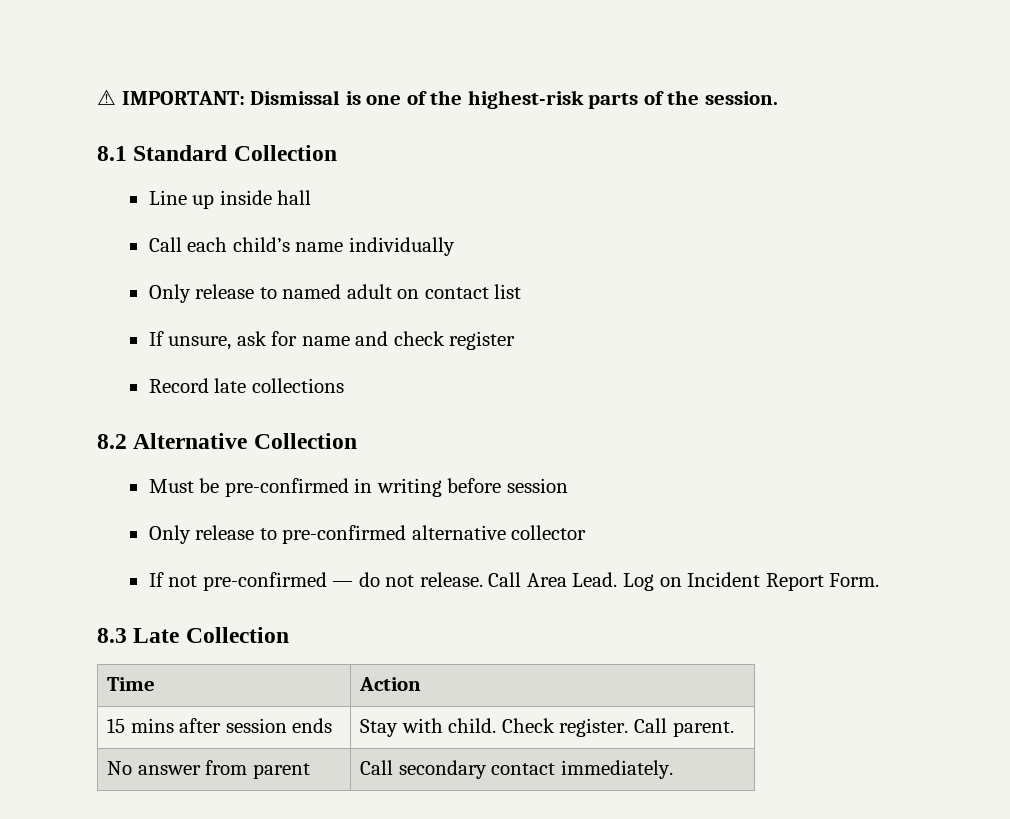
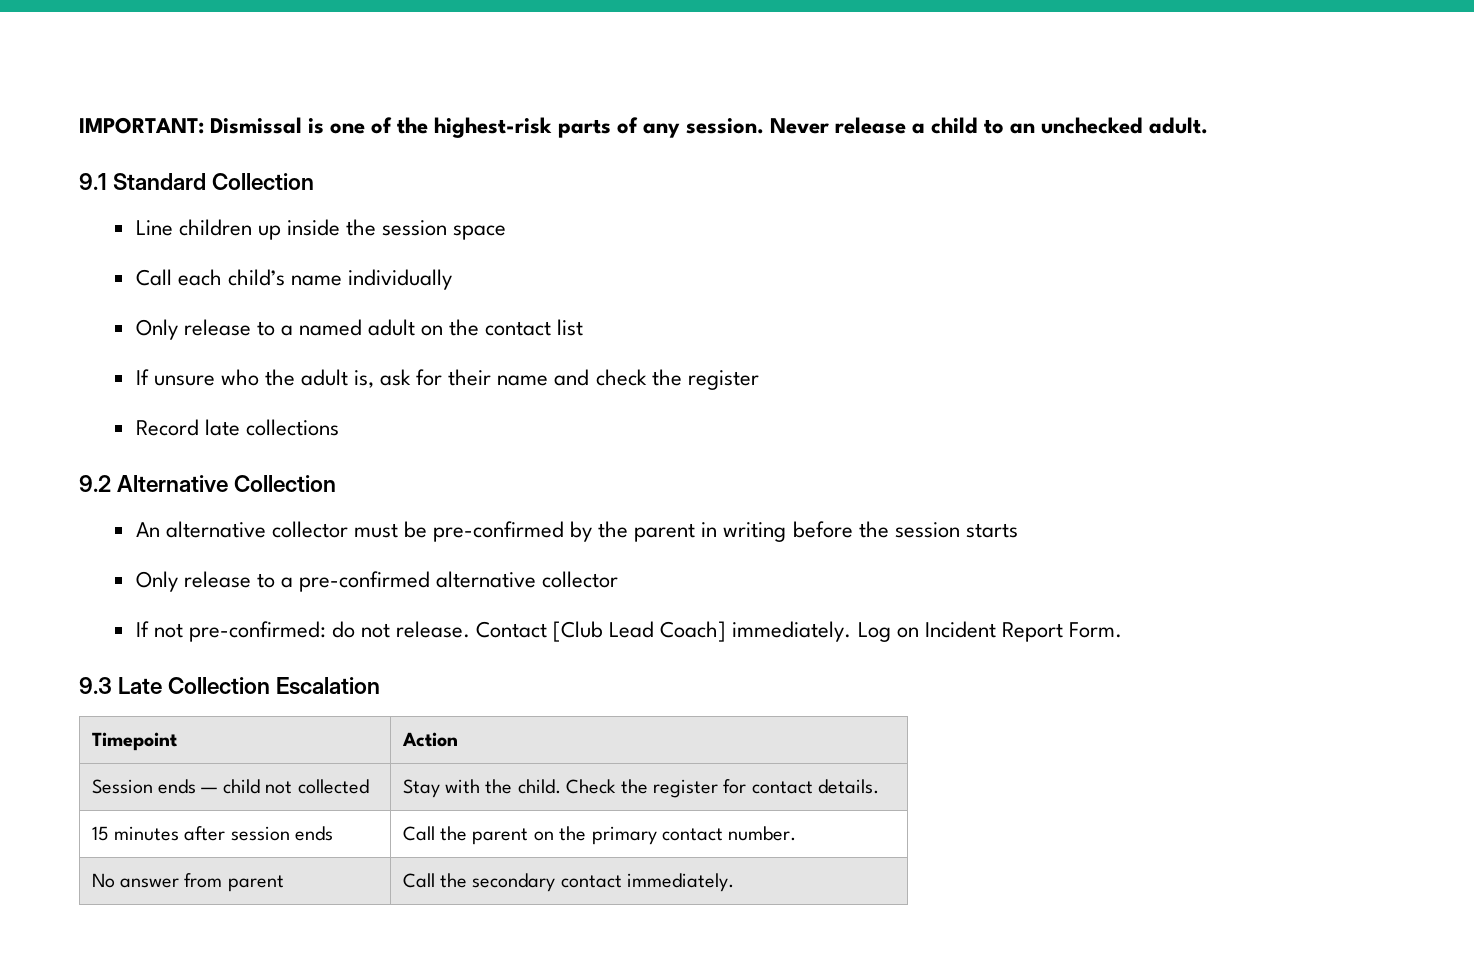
[97,89,116,105] ⚠ -> (79, 125) none
[667,90,700,105] the -> [642,123,680,138] any
[97,146,127,161] // 8.1 -> [769,117,1209,134] [79,173,107,190] Never release a child to an unchecked adult. // 9.1
(187, 197) none -> [178,219,252,236] children
[277,190,312,205] hall -> [345,219,507,240] the session space
(277, 293) none -> [280,325,293,336] a
(420, 294) none -> [449,319,480,336] the
[168,336,232,350] unsure, -> [153,369,375,388] unsure who the adult is,
(298, 338) none -> [448,369,492,386] their
(445, 338) none -> [651,369,682,386] the
[97,434,127,449] 8.2 -> [79,475,111,492] 9.2
[148,478,349,497] Must be pre-confirmed -> [135,521,696,542] An alternative collector must be pre-confirmed by the parent
[506,478,568,493] [148,525,277,544] session // Only release to -> [858,521,1018,538] [135,571,293,592] the session starts // Only release to a
[202,572,354,591] pre-confirmed — -> [188,621,326,642] pre-confirmed:
[488,572,618,587] Call Area Lead. -> [476,621,852,642] Contact [Club Lead Coach] immediately.
[97,628,127,643] 8.3 -> [79,677,112,694] 9.3
[107,677,156,691] // Time -> [276,677,381,695] [91,732,177,751] Escalation // Timepoint
(422, 684) none -> [91,779,369,794] [402,779,880,798] // Session ends — child not collected | Stay with the child. Check the register for contact details.
[130,718,174,733] mins -> [114,826,180,841] minutes
[360,718,734,737] Stay with child. Check register. Call parent. -> [402,826,797,845] Call the parent on the primary contact number.
(394, 767) none -> [440,873,468,888] the

